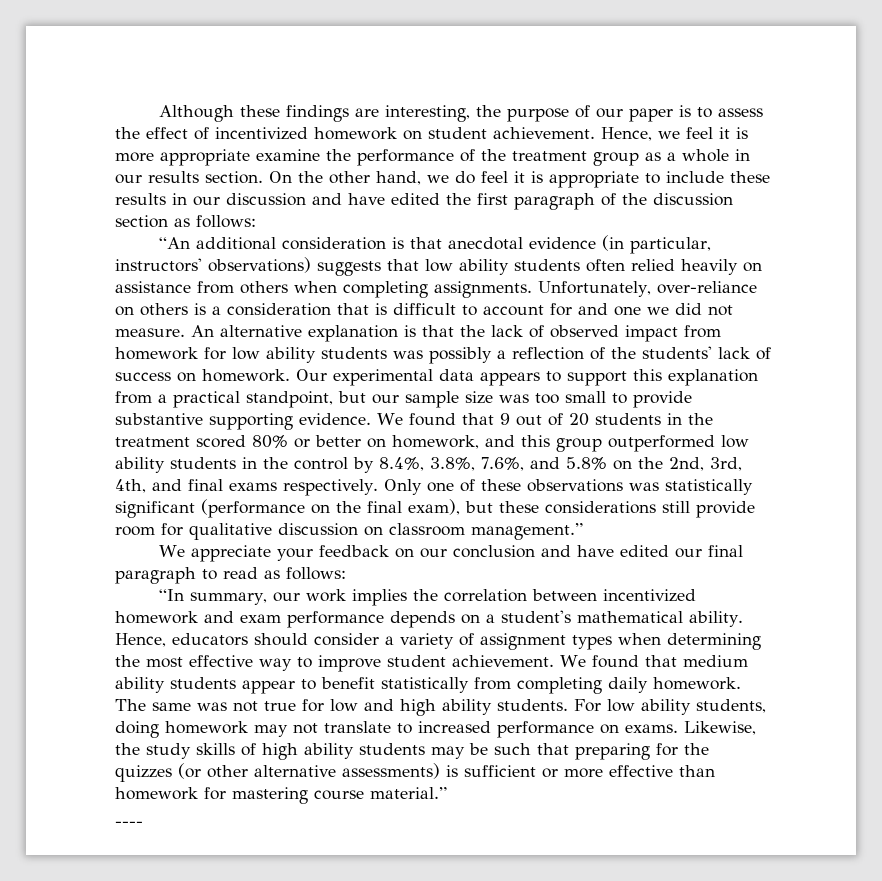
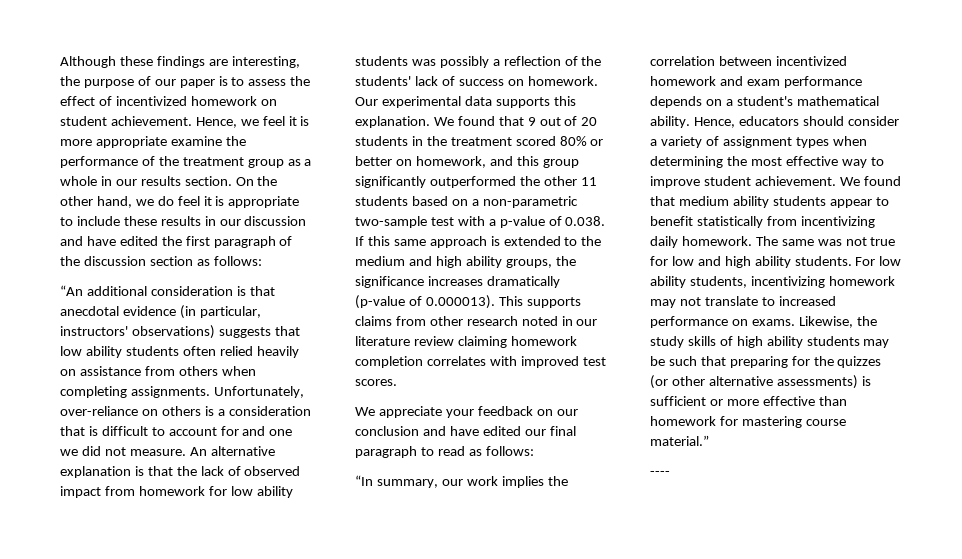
[480,369,758,386] [115,391,692,408] [115,413,371,430] appears to support this explanation from a practical standpoint, but our sample size was too small to provide substantive supporting evidence. -> [495,96,576,108] [355,116,430,128] supports this explanation.
[608,435,749,452] [115,457,742,473] [115,479,753,496] [115,499,755,518] [115,523,583,540] outperformed low ability students in the control by 8.4%, 3.8%, 7.6%, and 5.8% on the 2nd, 3rd, 4th, and final exams respectively. Only one of these observations was statistically significant (performance on the final exam), but these considerations still provide room for qualitative discussion on classroom management.” -> [355,176,597,188] [355,196,578,208] [355,216,606,228] [355,236,602,248] [355,256,576,268] [355,276,560,288] [355,295,581,309] [355,316,598,326] [355,336,577,348] [355,356,606,368] [355,379,397,386] significantly outperformed the other 11 students based on a non-parametric two-sample test with a p-value of 0.038. If this same approach is extended to the medium and high ability groups, the significance increases dramatically (p-value of 0.000013). This supports claims from other research noted in our literature review claiming homework completion correlates with improved test scores.
[517,677,602,694] completing -> [800,216,875,228] incentivizing
[115,721,159,738] doing -> [750,276,825,288] incentivizing

